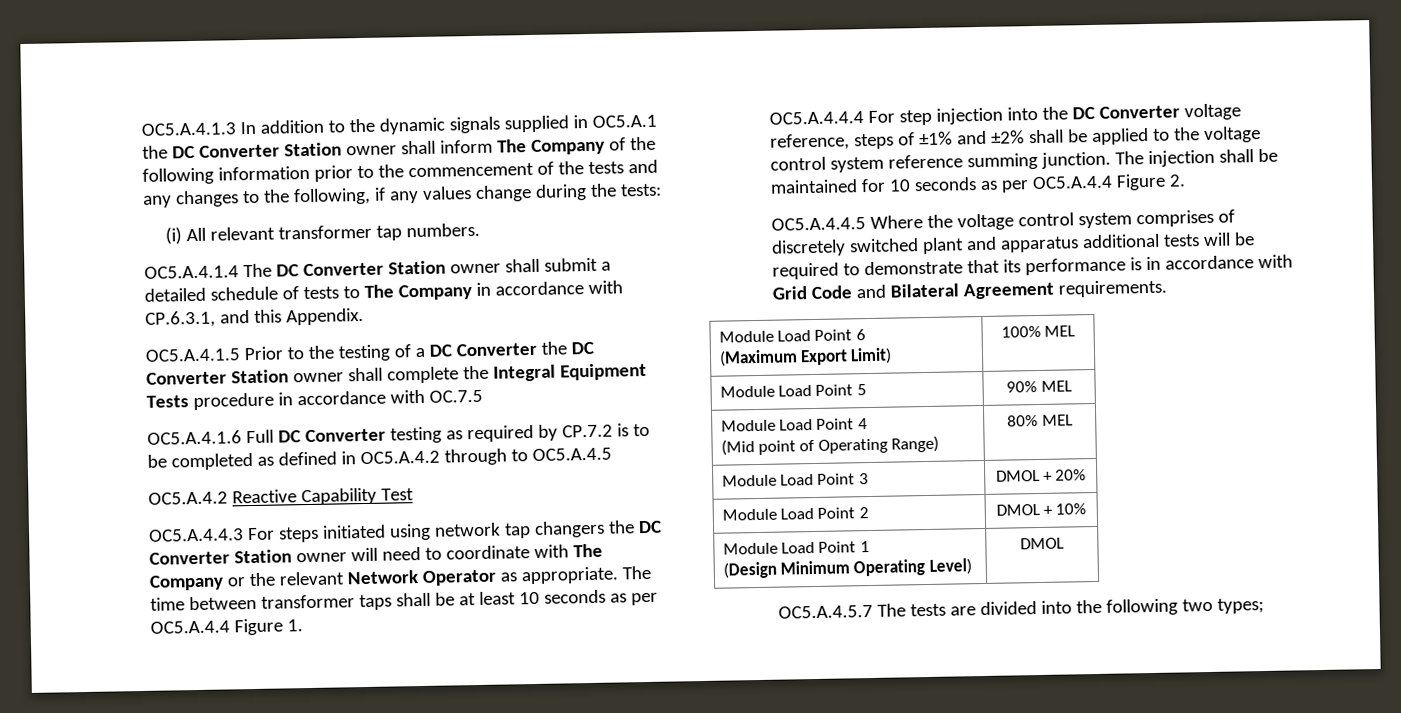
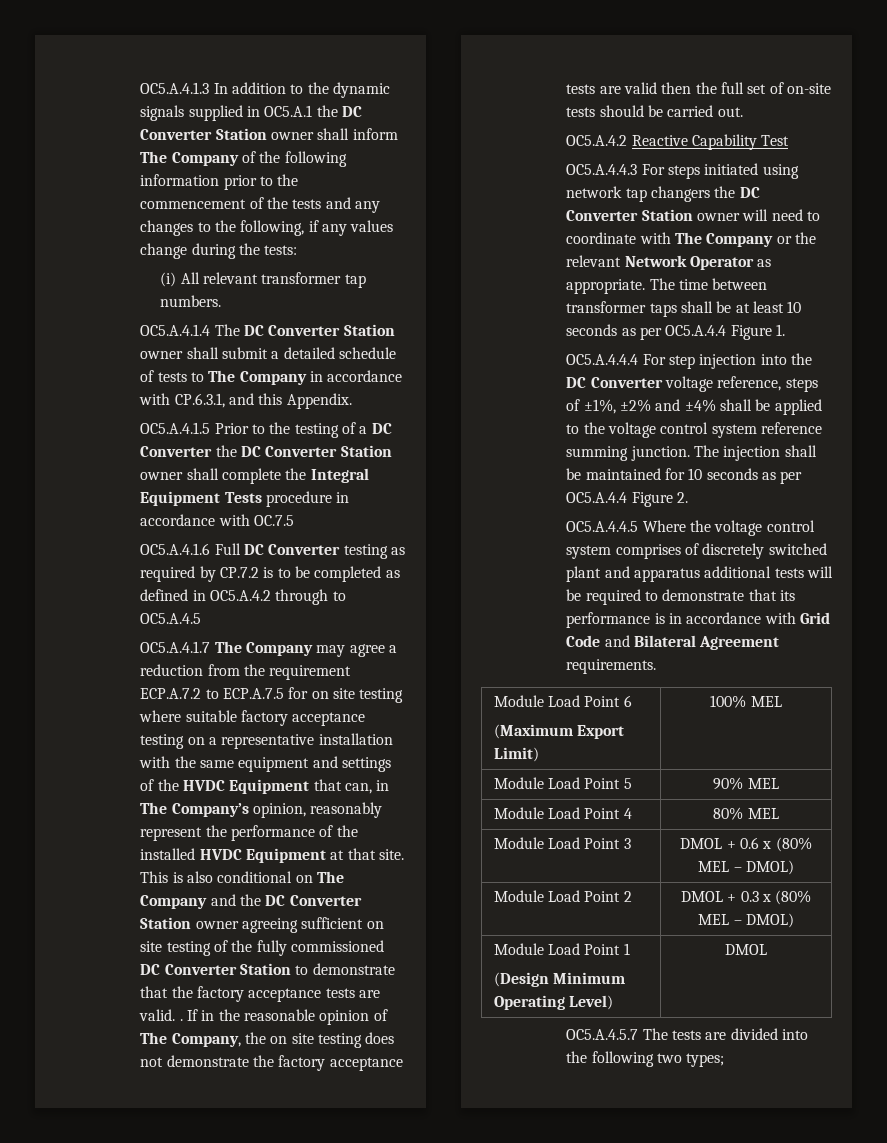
(613, 454) none -> [140,641,397,657] [140,664,352,680] [140,687,404,703] [139,710,366,726] [140,733,393,749] [139,756,391,772] [140,779,390,794] [140,802,383,818] [140,825,358,841] [140,848,404,863] [140,871,344,883] [140,894,362,909] [140,917,384,933] [140,940,384,956] [140,963,395,975] [140,986,380,1002] [139,1009,388,1025] [140,1032,395,1048] [140,1055,403,1071] [566,82,831,94] [566,105,743,117] // OC5.A.4.1.7 The Company may agree a reduction from the requirement ECP.A.7.2 to ECP.A.7.5 for on site testing where suitable factory acceptance testing on a representative installation with the same equipment and settings of the HVDC Equipment that can, in The Company’s opinion, reasonably represent the performance of the installed HVDC Equipment at that site. This is also conditional on The Company and the DC Converter Station owner agreeing sufficient on site testing of the fully commissioned DC Converter Station to demonstrate that the factory acceptance tests are valid. . If in the reasonable opinion of The Company, the on site testing does not demonstrate the factory acceptance tests are valid then the full set of on-site tests should be carried out.
[919,130,1026,146] ±1% and ±2% -> [583,399,716,414] ±1%, ±2% and ±4%
[720,435,940,456] // (Mid point of Operating Range) -> (632, 813) none
[1055,469,1087,481] 20% -> [740,837,812,852] [698,860,794,875] 0.6 x (80% MEL – DMOL)
[1055,503,1087,515] 10% -> [740,890,812,905] [698,913,794,928] 0.3 x (80% MEL – DMOL)

